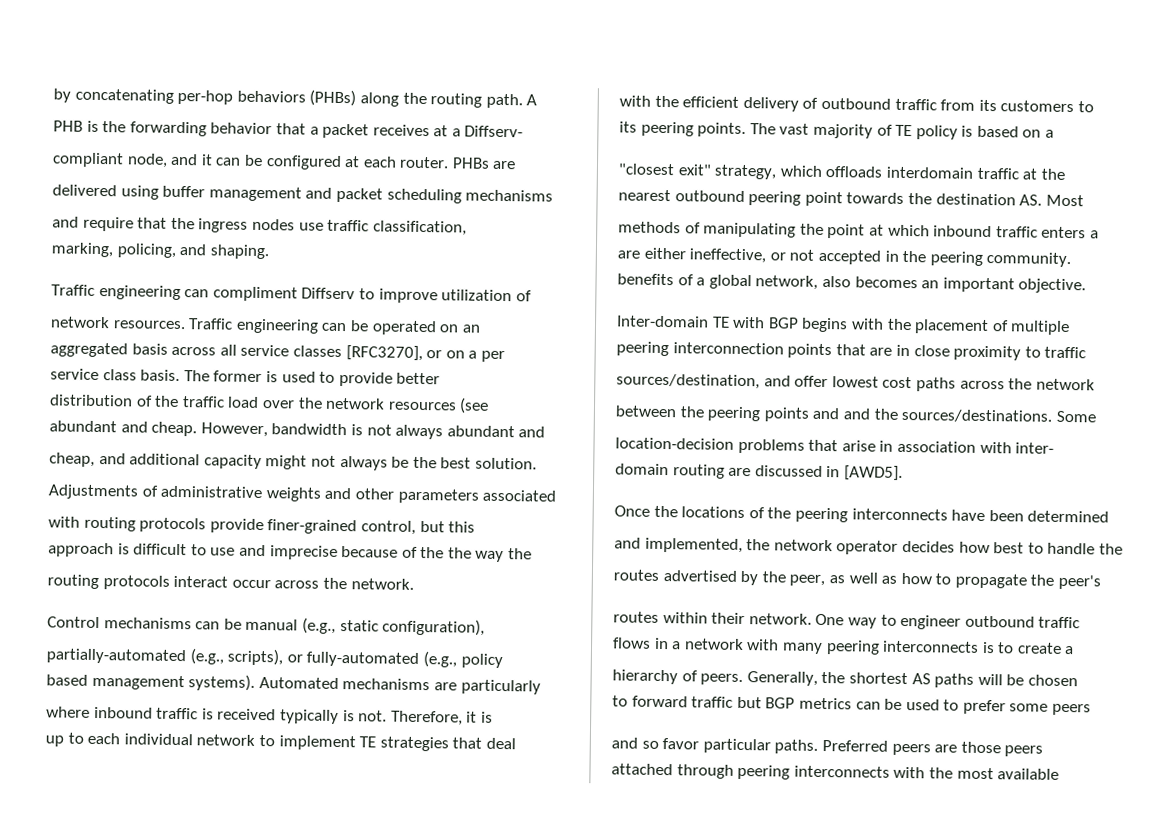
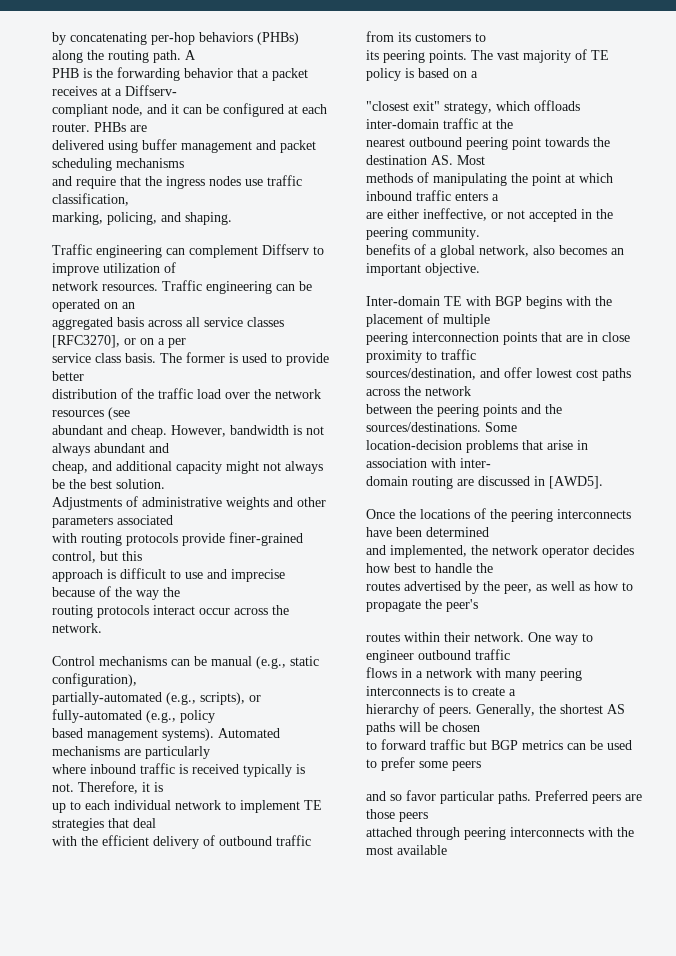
[212,286,298,302] compliment -> [189,245,258,258] complement
[447,547,472,559] the -> (132, 592) none
[885,166,973,179] interdomain -> [366,119,439,129] inter-domain
[842,408,870,420] and -> (541, 409) none

